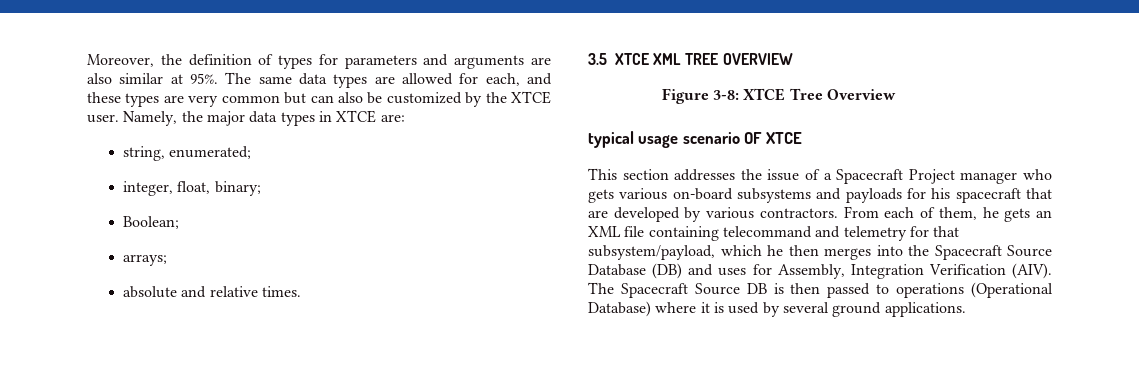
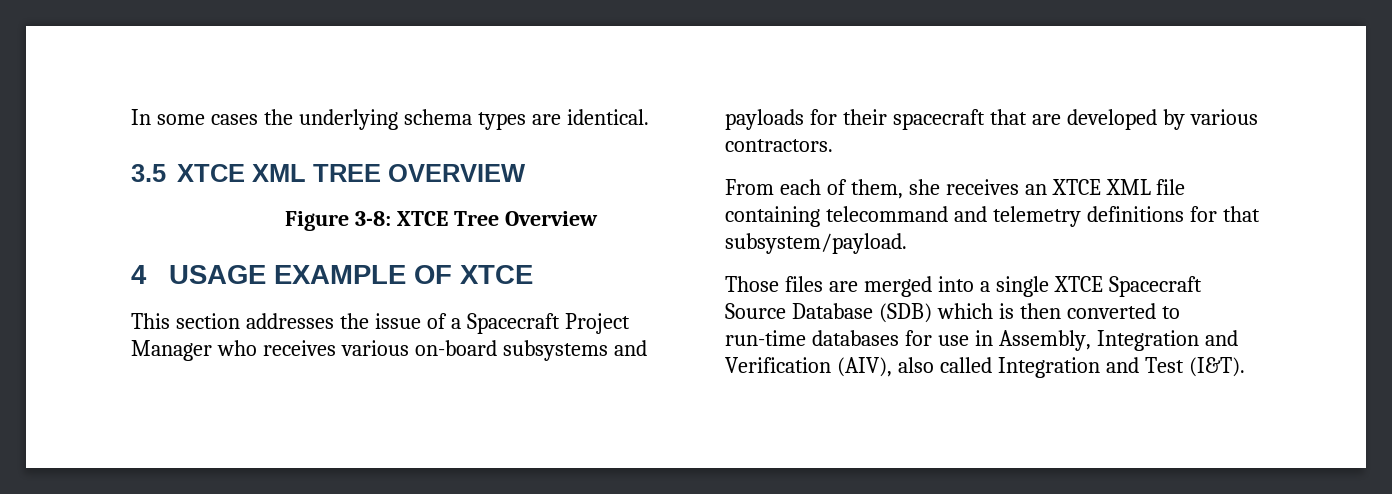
[87,54,551,69] [87,72,552,88] [87,91,551,107] [87,110,405,126] [123,146,252,161] [123,181,261,196] [123,216,180,229] [123,254,168,266] [123,286,302,298] Moreover, the definition of types for parameters and arguments are also similar at 95%. The same data types are allowed for each, and these types are very common but can also be customized by the XTCE user. Namely, the major data types in XTCE are: // string, enumerated; // integer, float, binary; // Boolean; // arrays; // absolute and relative times. -> [131,109,649,130] In some cases the underlying schema types are identical.
[588,131,740,148] typical usage scenario -> [131,265,407,284] 4 USAGE EXAMPLE
[960,169,1052,184] [588,189,614,203] manager who gets -> [131,340,336,361] Manager who receives
[931,188,951,199] his -> [842,109,887,125] their
(838, 213) none -> (833, 145) //
[982,207,1052,222] he gets an -> [908,179,1101,195] she receives an XTCE
(907, 233) none -> [1086,206,1184,222] definitions
[588,245,1052,260] [588,263,1052,279] [588,282,1053,298] [588,301,966,317] subsystem/payload, which he then merges into the Spacecraft Source Database (DB) and uses for Assembly, Integration Verification (AIV). The Spacecraft Source DB is then passed to operations (Operational Database) where it is used by several ground applications. -> [725,233,907,254] [725,276,1202,297] [725,303,1180,323] [725,330,1238,351] [725,357,1245,378] subsystem/payload. // Those files are merged into a single XTCE Spacecraft Source Database (SDB) which is then converted to run-time databases for use in Assembly, Integration and Verification (AIV), also called Integration and Test (I&T).

